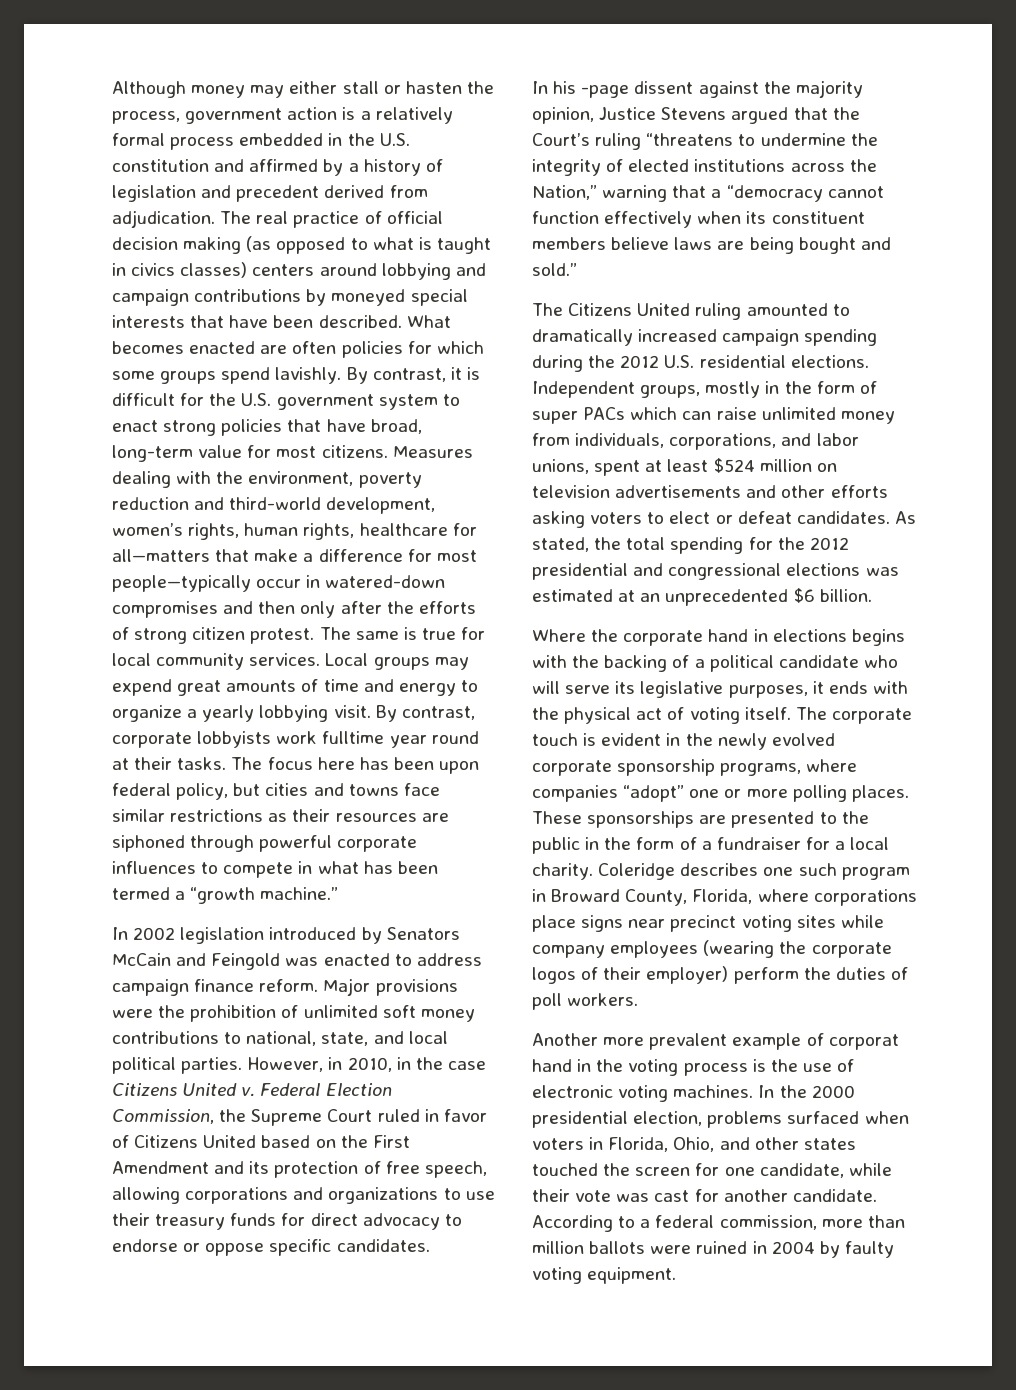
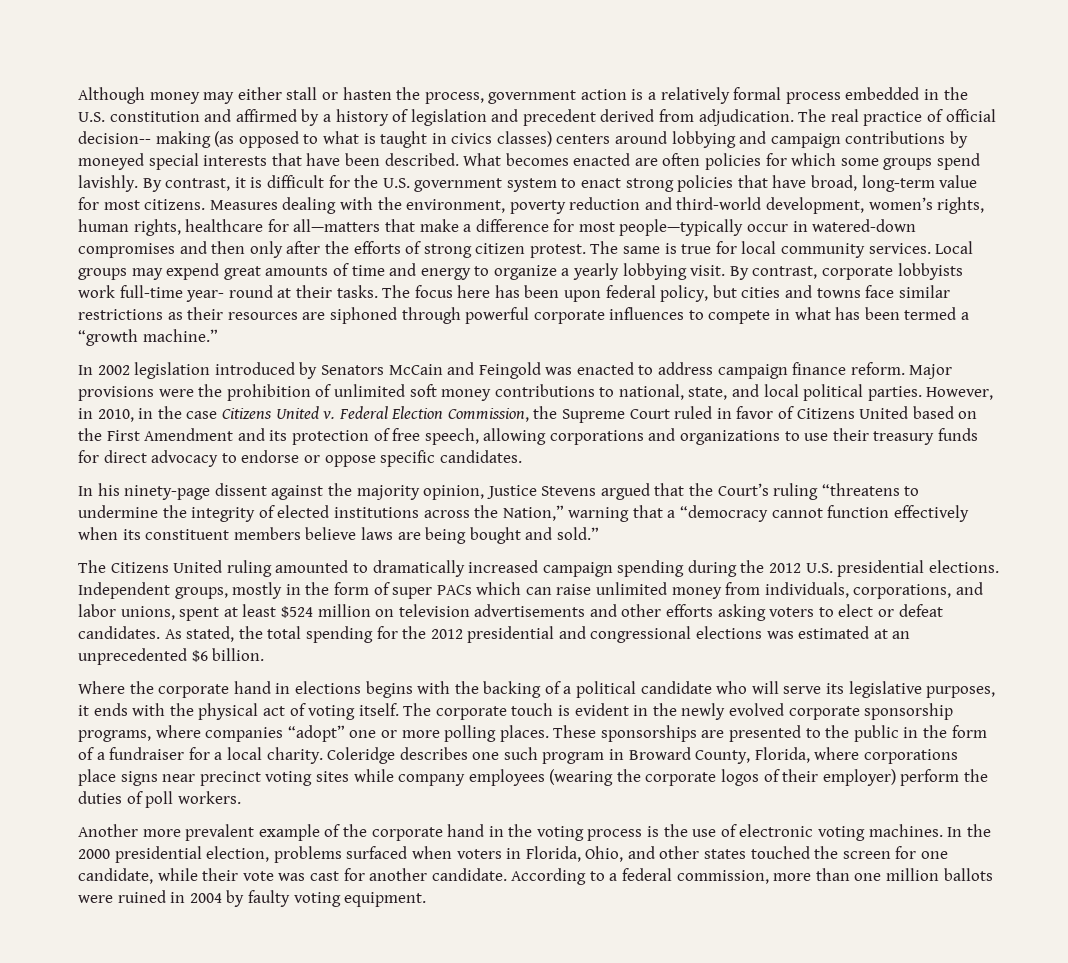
[112,237,178,250] decision -> [78,131,151,144] decision--
[322,731,427,748] fulltime year -> [119,285,225,302] full-time year-
[581,85,630,98] -page -> [124,485,211,500] ninety-page
[699,355,786,368] residential -> [837,560,925,577] presidential
[828,1034,899,1050] corporat -> [342,824,443,841] the corporate
(905, 1221) none -> [854,873,882,881] one

